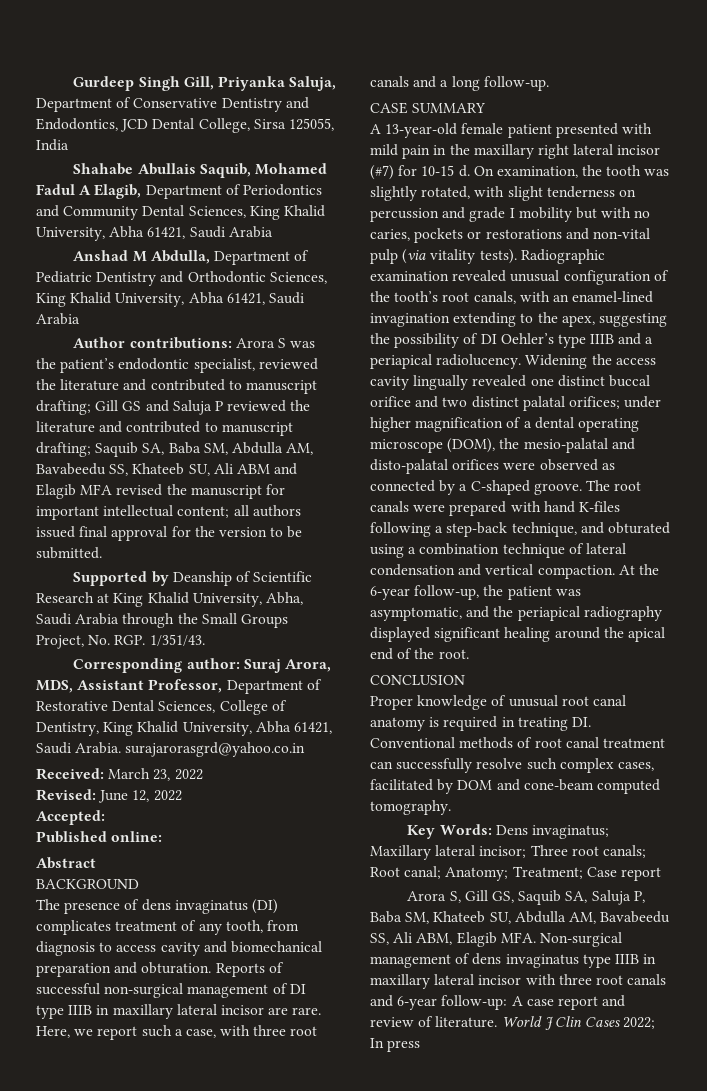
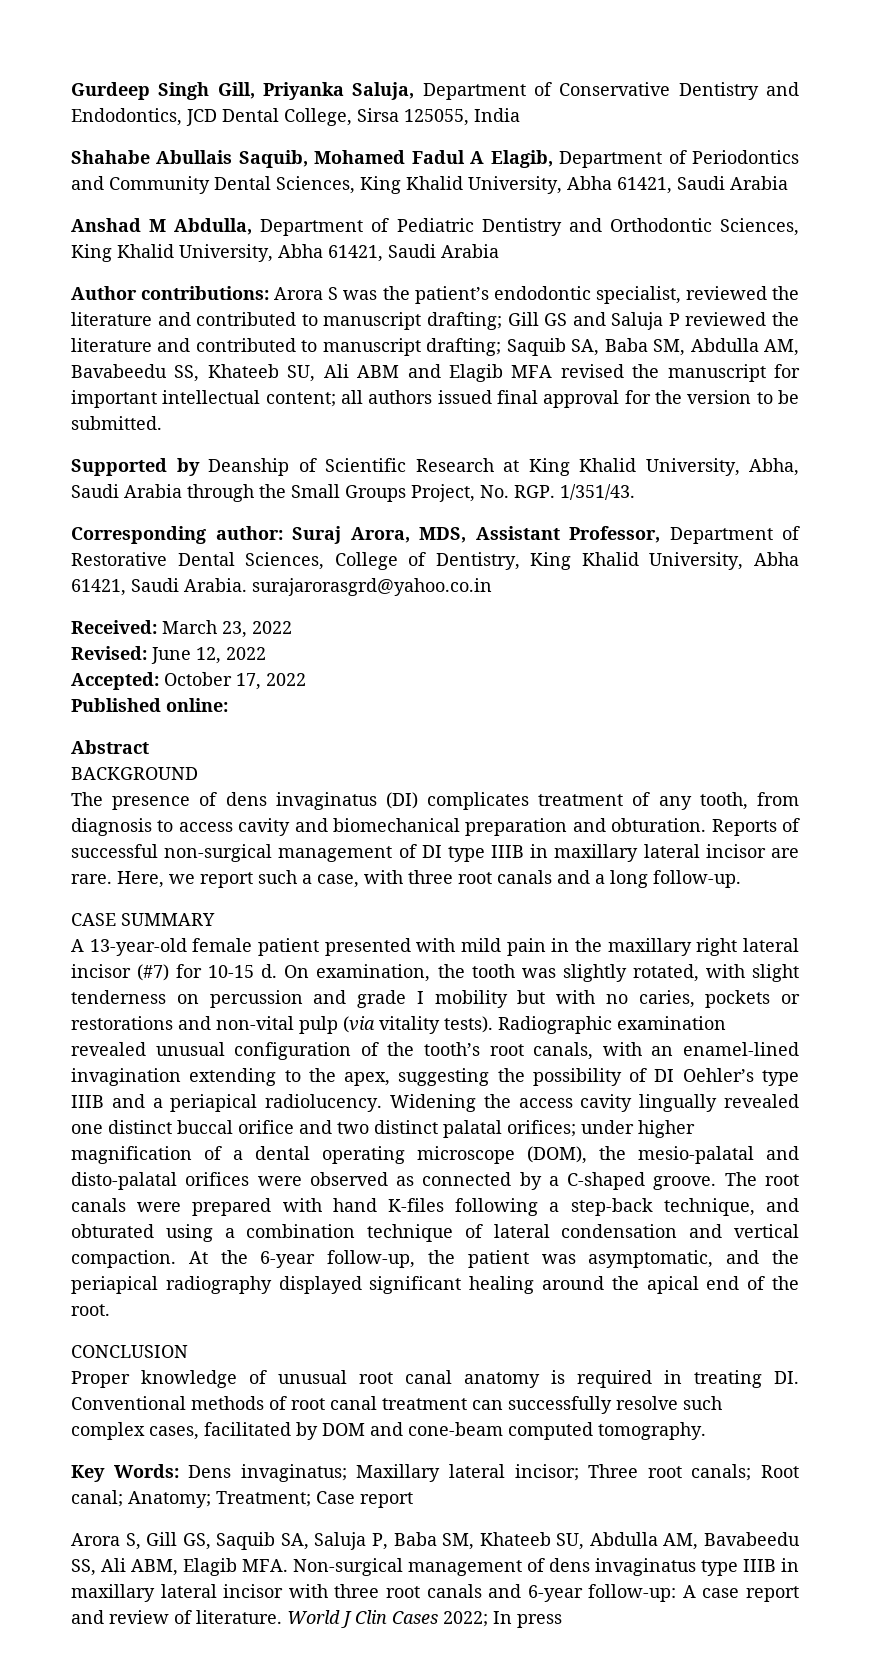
(105, 817) none -> [164,672,306,690] October 17, 2022

